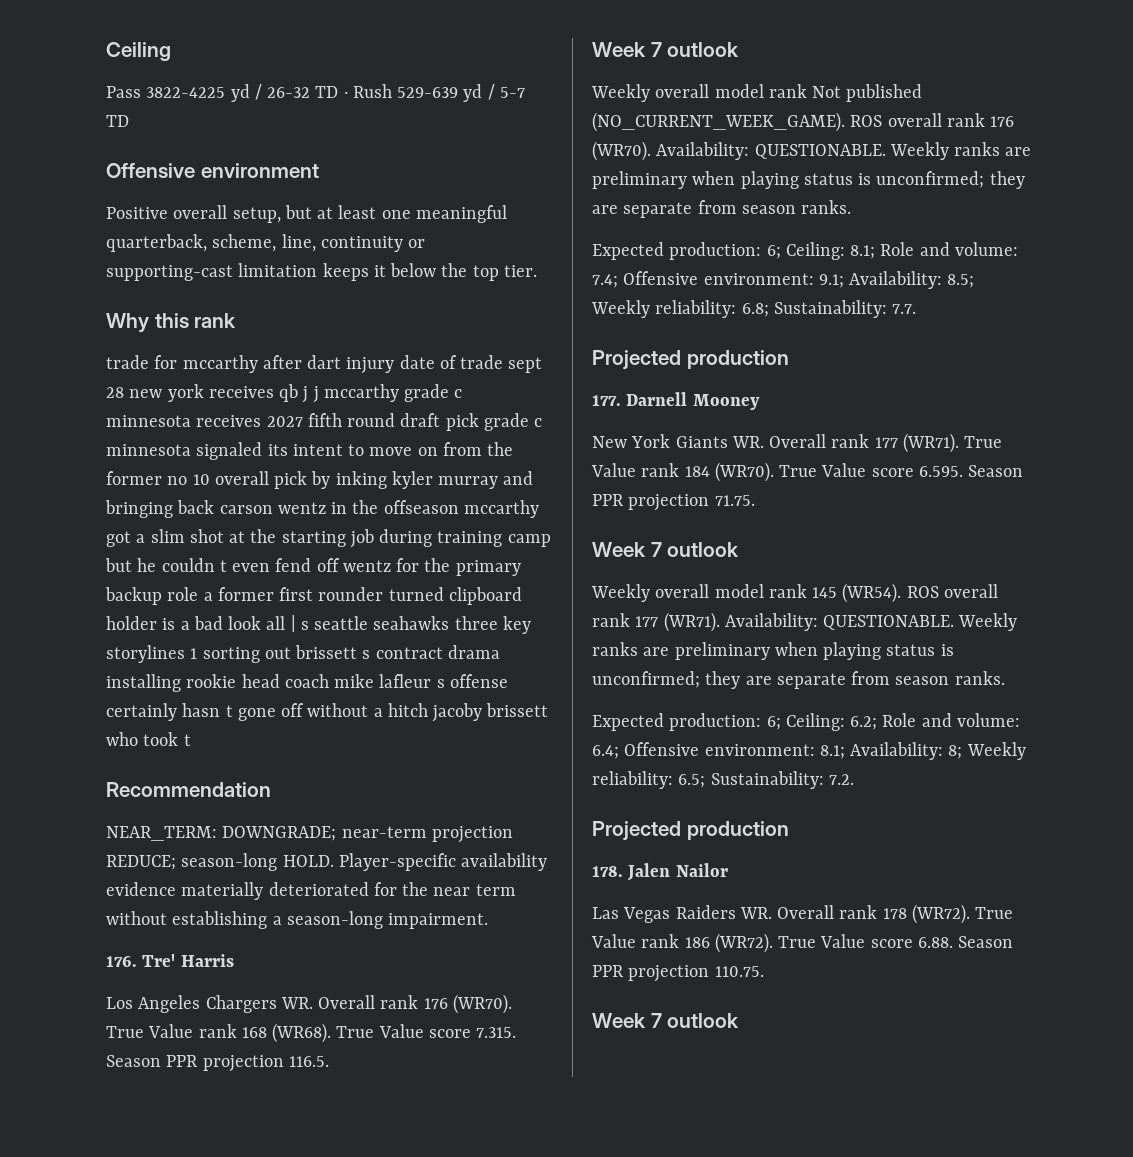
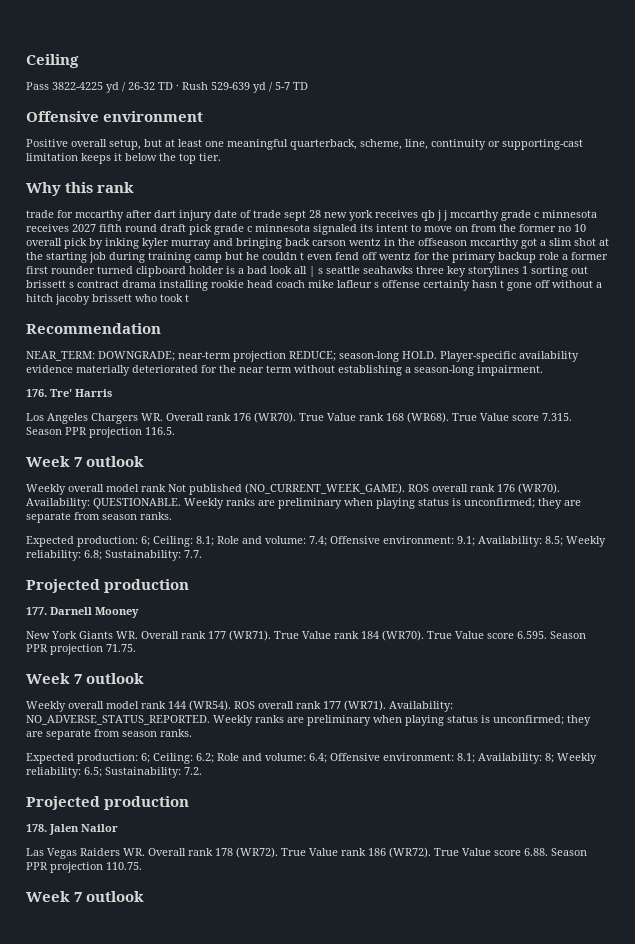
[812,587,838,598] 145 -> [168,701,186,709] 144
[823,615,955,630] QUESTIONABLE. -> [26,715,210,725] NO_ADVERSE_STATUS_REPORTED.

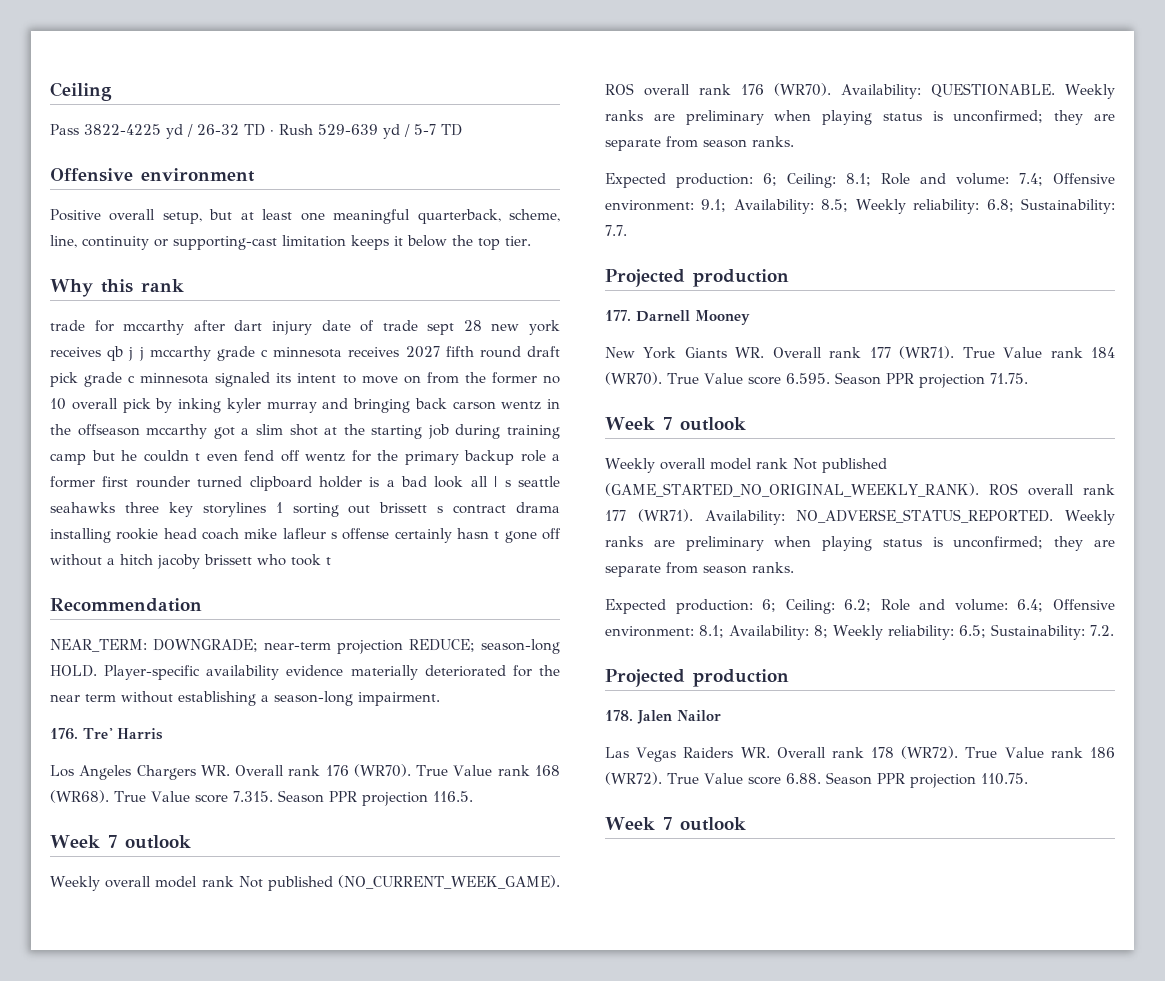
[168,700,231,711] 144 (WR54). -> [792,458,887,473] [605,483,979,497] Not published (GAME_STARTED_NO_ORIGINAL_WEEKLY_RANK).

